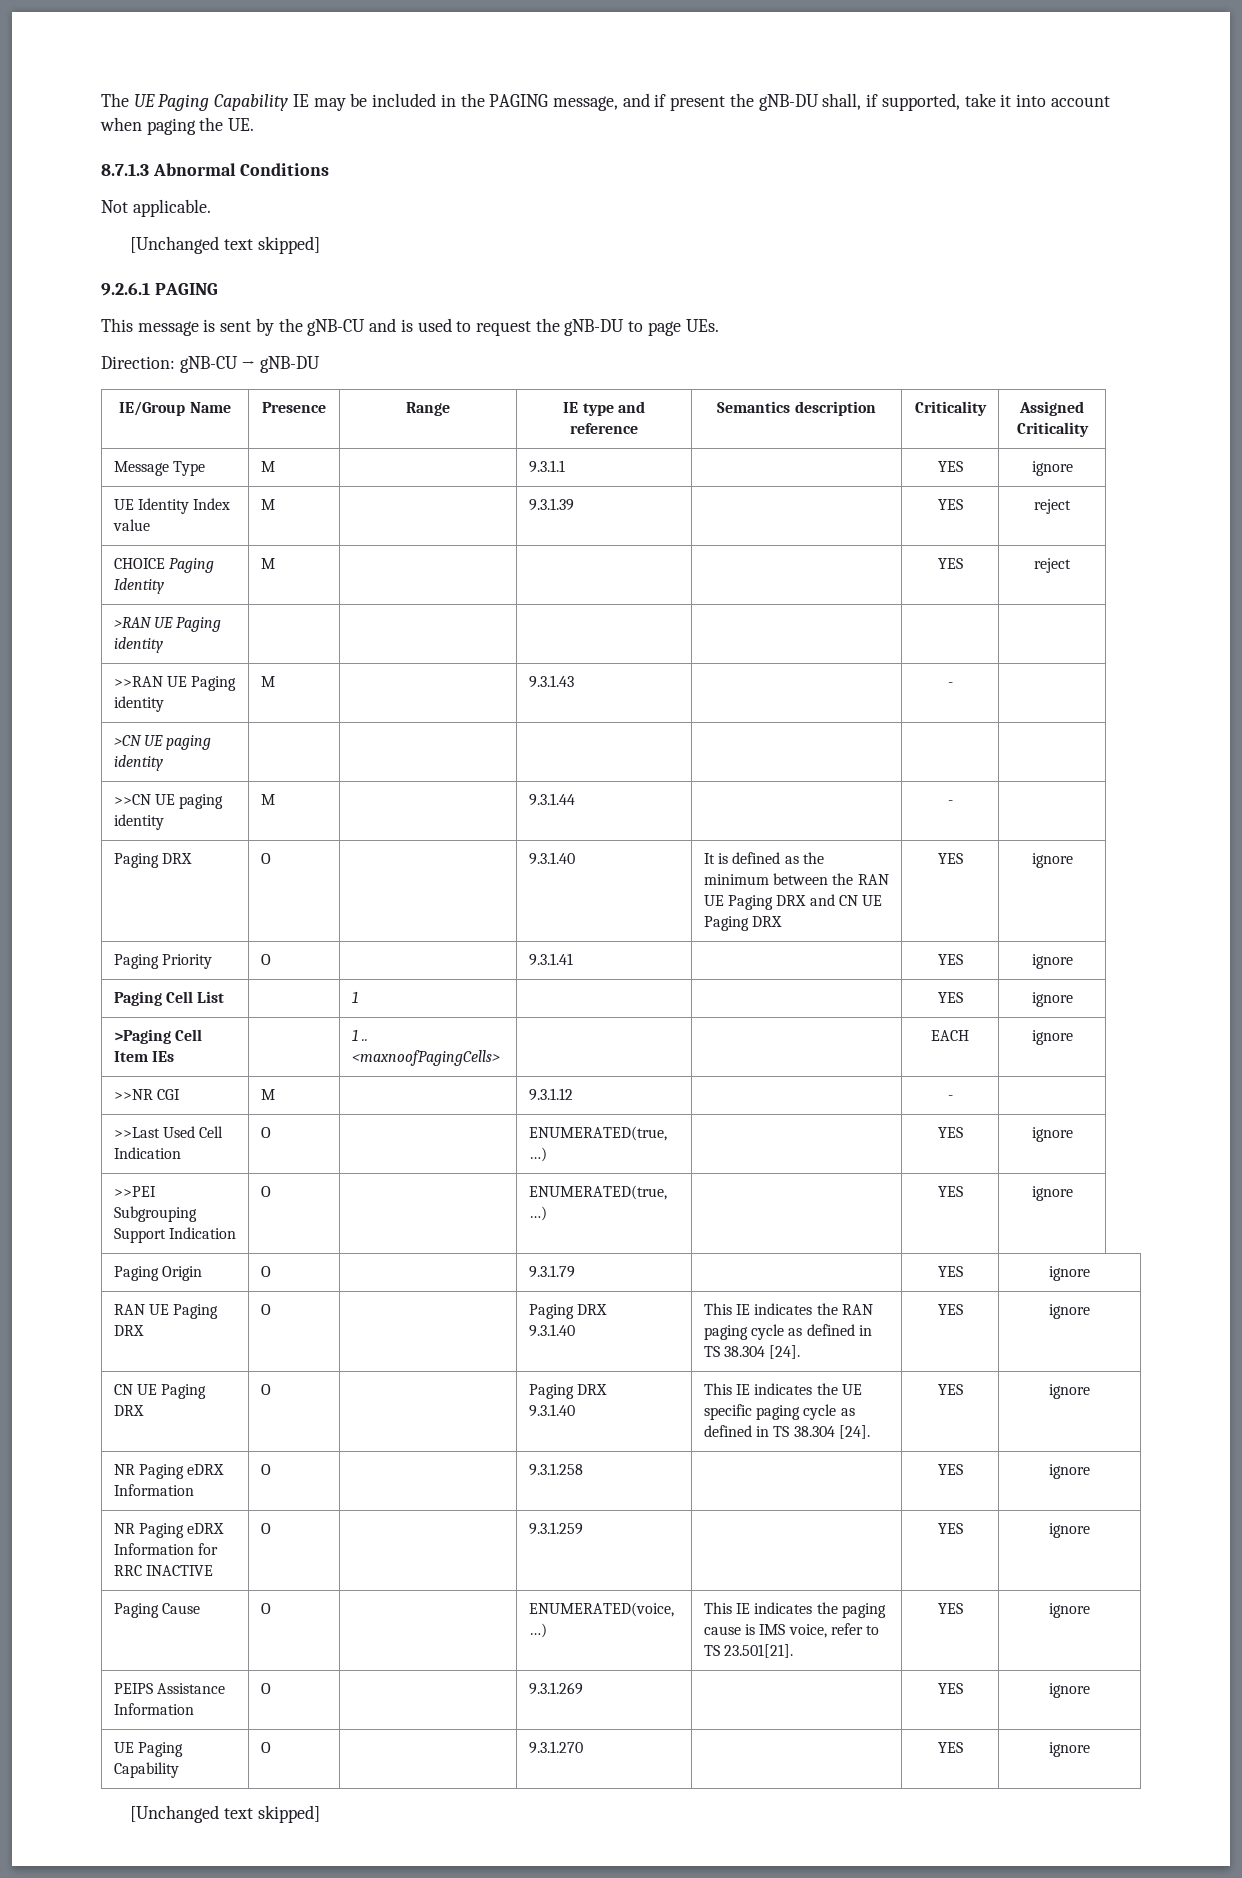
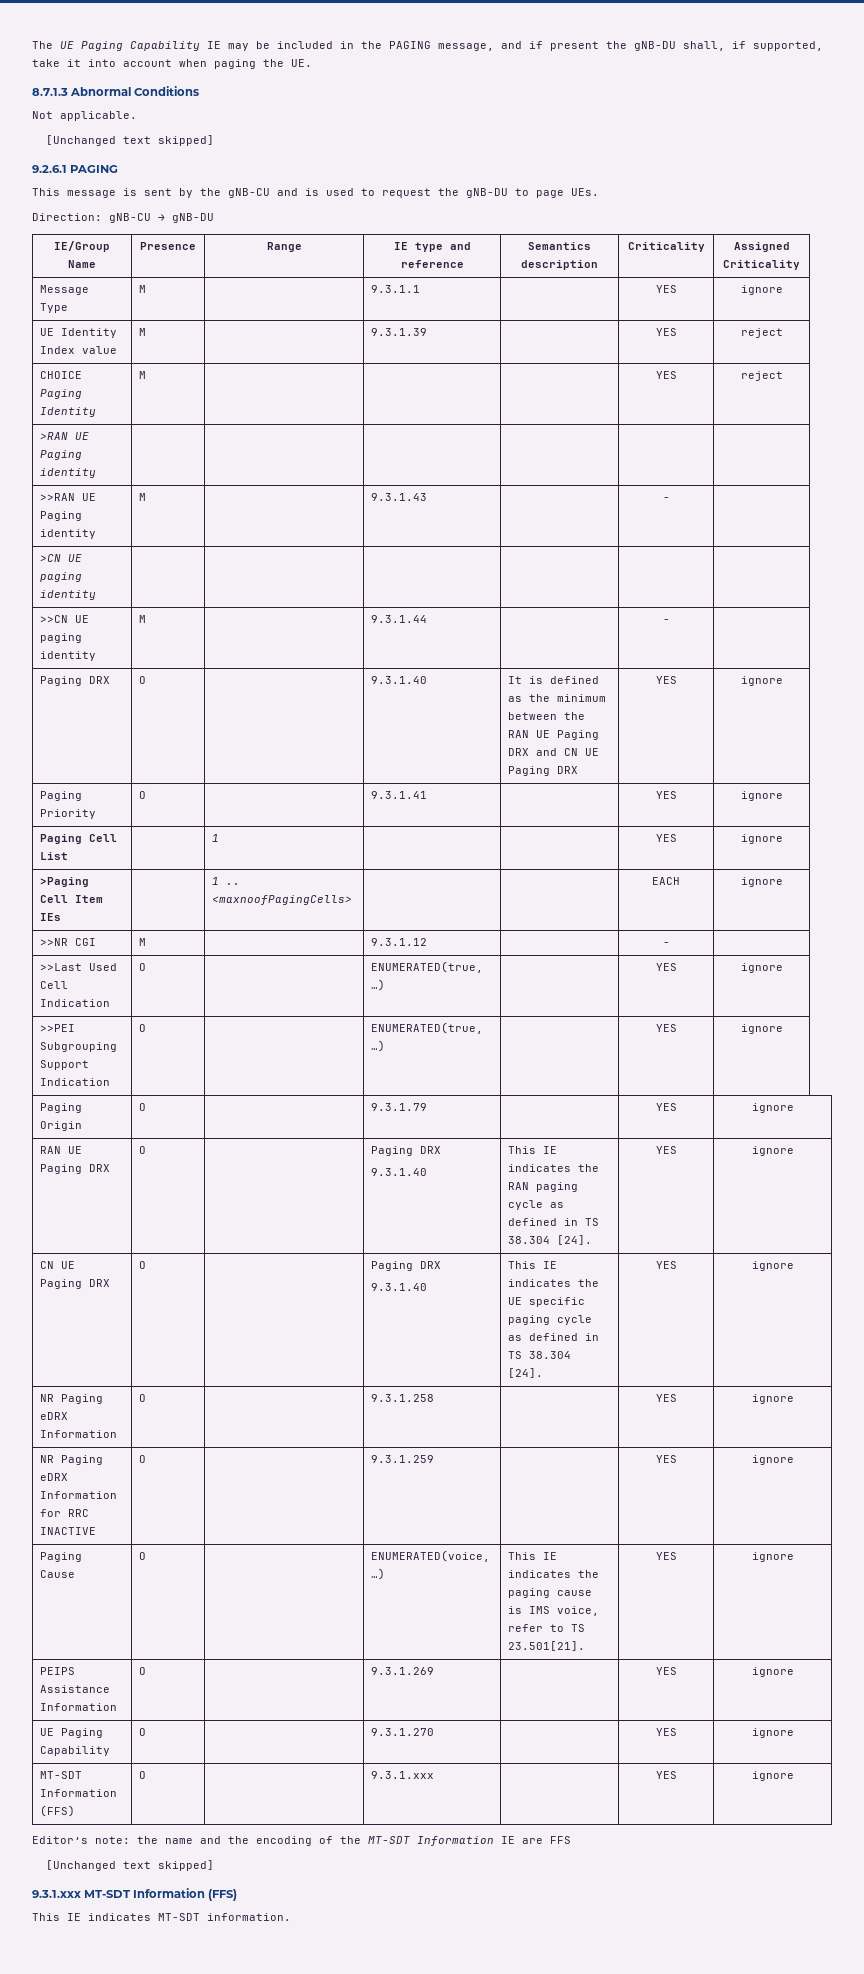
[130,1805,320,1823] // [Unchanged text skipped] -> [40,1771,83,1779] [40,1789,118,1797] [40,1805,76,1817] [139,1771,147,1779] [371,1771,435,1779] [655,1771,677,1779] [751,1771,794,1781] [32,1836,571,1846] [45,1860,214,1871] [32,1888,238,1901] [32,1913,291,1921] // MT-SDT Information (FFS) | O | | 9.3.1.xxx | | YES | ignore // Editor’s note: the name and the encoding of the MT-SDT Information IE are FFS // [Unchanged text skipped] // 9.3.1.xxx MT-SDT Information (FFS) // This IE indicates MT-SDT information.

